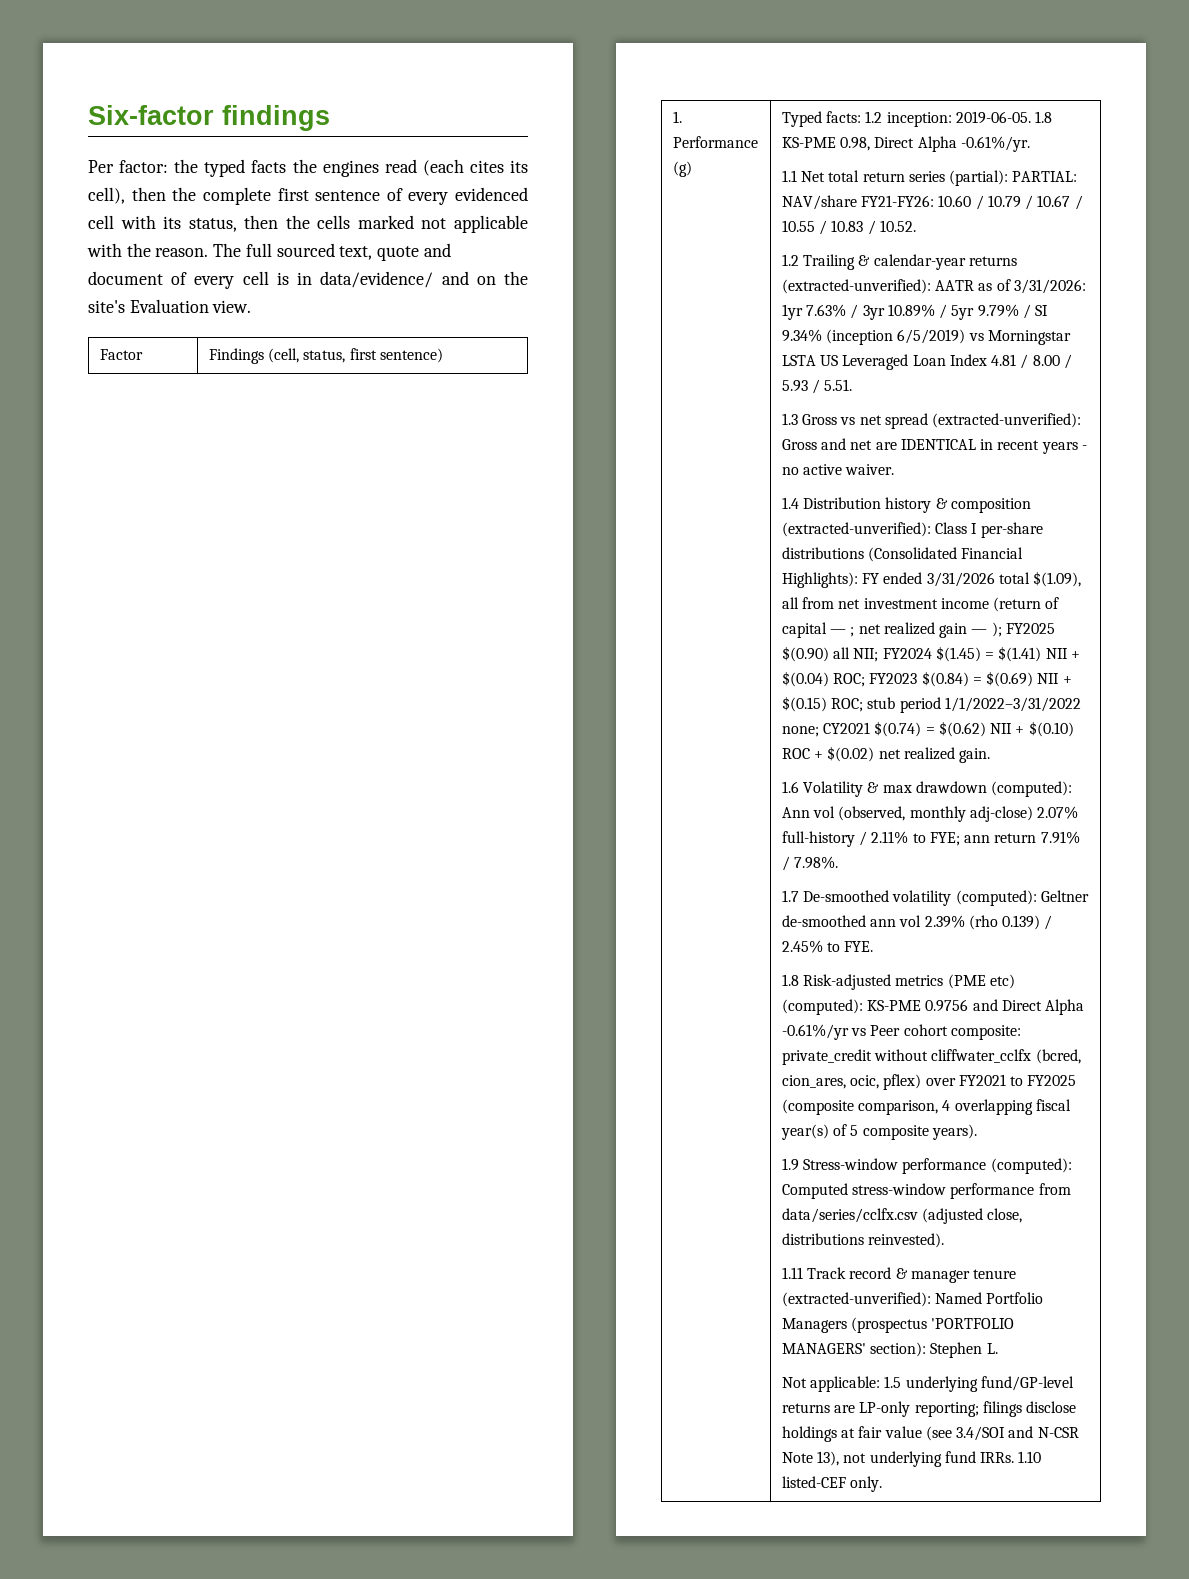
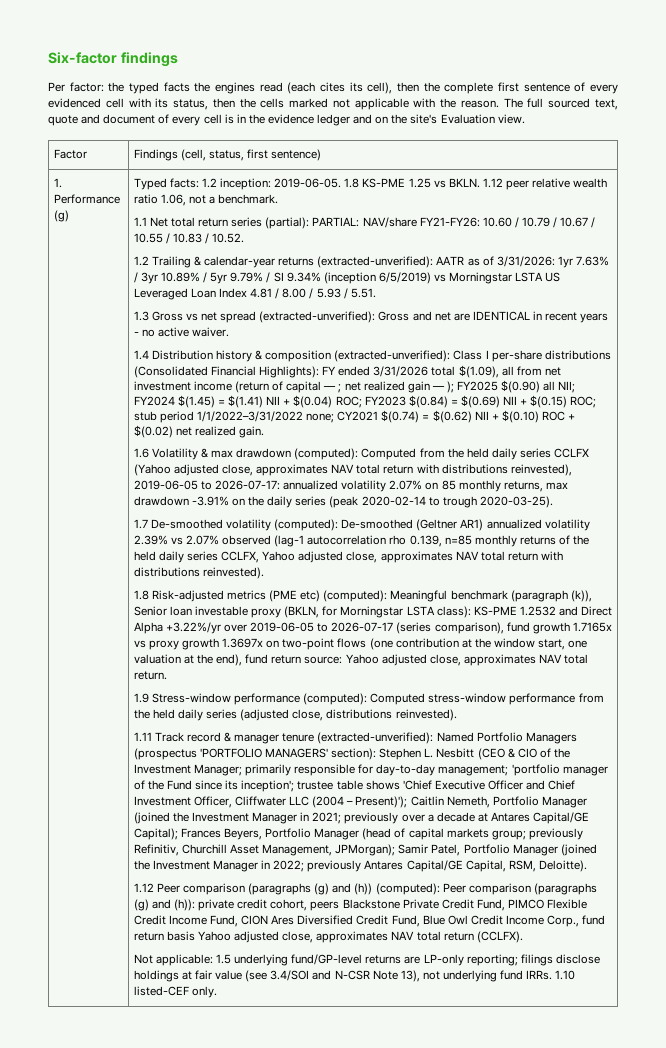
[320,271,434,288] data/evidence/ -> [248,114,351,126] the evidence ledger
[839,136,1030,152] 0.98, Direct Alpha -0.61%/yr. -> [408,178,608,190] [133,194,279,206] 1.25 vs BKLN. 1.12 peer relative wealth ratio 1.06, not a benchmark.
[781,806,1079,822] [781,831,1080,847] [781,856,838,871] [781,890,1089,906] [781,915,1053,930] [781,940,874,953] Ann vol (observed, monthly adj-close) 2.07% full-history / 2.11% to FYE; ann return 7.91% / 7.98%. // 1.7 De-smoothed volatility (computed): Geltner de-smoothed ann vol 2.39% (rho 0.139) / 2.45% to FYE. -> [361,448,590,460] [133,464,572,476] [133,480,568,492] [133,496,553,508] [133,519,590,531] [133,535,590,547] [133,551,563,563] [133,567,264,579] Computed from the held daily series CCLFX (Yahoo adjusted close, approximates NAV total return with distributions reinvested), 2019-06-05 to 2026-07-17: annualized volatility 2.07% on 85 monthly returns, max drawdown -3.91% on the daily series (peak 2020-02-14 to trough 2020-03-25). // 1.7 De-smoothed volatility (computed): De-smoothed (Geltner AR1) annualized volatility 2.39% vs 2.07% observed (lag-1 autocorrelation rho 0.139, n=85 monthly returns of the held daily series CCLFX, Yahoo adjusted close, approximates NAV total return with distributions reinvested).
[866,999,1085,1015] [781,1024,1021,1040] [781,1049,1081,1065] [781,1074,1077,1090] [781,1099,1071,1115] [780,1124,977,1140] KS-PME 0.9756 and Direct Alpha -0.61%/yr vs Peer cohort composite: private_credit without cliffwater_cclfx (bcred, cion_ares, ocic, pflex) over FY2021 to FY2025 (composite comparison, 4 overlapping fiscal year(s) of 5 composite years). -> [390,590,592,602] [133,606,613,618] [133,622,612,634] [133,638,588,650] [133,654,589,666] [133,671,167,680] Meaningful benchmark (paragraph (k)), Senior loan investable proxy (BKLN, for Morningstar LSTA class): KS-PME 1.2532 and Direct Alpha +3.22%/yr over 2019-06-05 to 2026-07-17 (series comparison), fund growth 1.7165x vs proxy growth 1.3697x on two-point flows (one contribution at the window start, one valuation at the end), fund return source: Yahoo adjusted close, approximates NAV total return.
[781,1208,918,1223] data/series/cclfx.csv -> [133,709,238,721] the held daily series
(998, 1348) none -> [436,748,570,760] [133,764,608,776] [133,780,576,792] [133,796,587,808] [133,812,590,824] [133,828,583,840] [133,844,597,856] [133,860,587,872] [133,883,597,895] [133,899,588,911] [133,915,606,927] [133,931,523,943] Nesbitt (CEO & CIO of the Investment Manager; primarily responsible for day-to-day management; 'portfolio manager of the Fund since its inception'; trustee table shows 'Chief Executive Officer and Chief Investment Officer, Cliffwater LLC (2004 – Present)'); Caitlin Nemeth, Portfolio Manager (joined the Investment Manager in 2021; previously over a decade at Antares Capital/GE Capital); Frances Beyers, Portfolio Manager (head of capital markets group; previously Refinitiv, Churchill Asset Management, JPMorgan); Samir Patel, Portfolio Manager (joined the Investment Manager in 2022; previously Antares Capital/GE Capital, RSM, Deloitte). // 1.12 Peer comparison (paragraphs (g) and (h)) (computed): Peer comparison (paragraphs (g) and (h)): private credit cohort, peers Blackstone Private Credit Fund, PIMCO Flexible Credit Income Fund, CION Ares Diversified Credit Fund, Blue Owl Credit Income Corp., fund return basis Yahoo adjusted close, approximates NAV total return (CCLFX).

